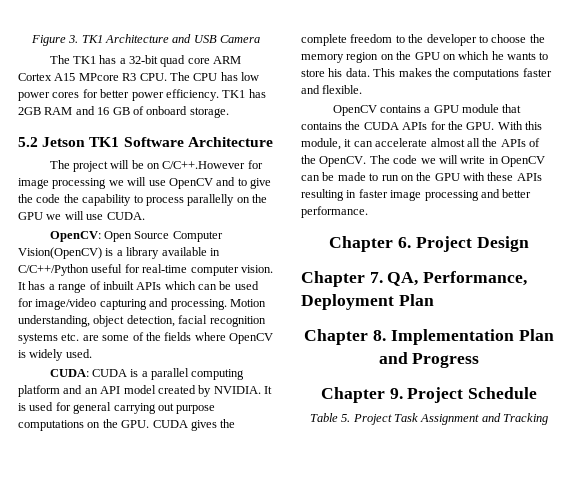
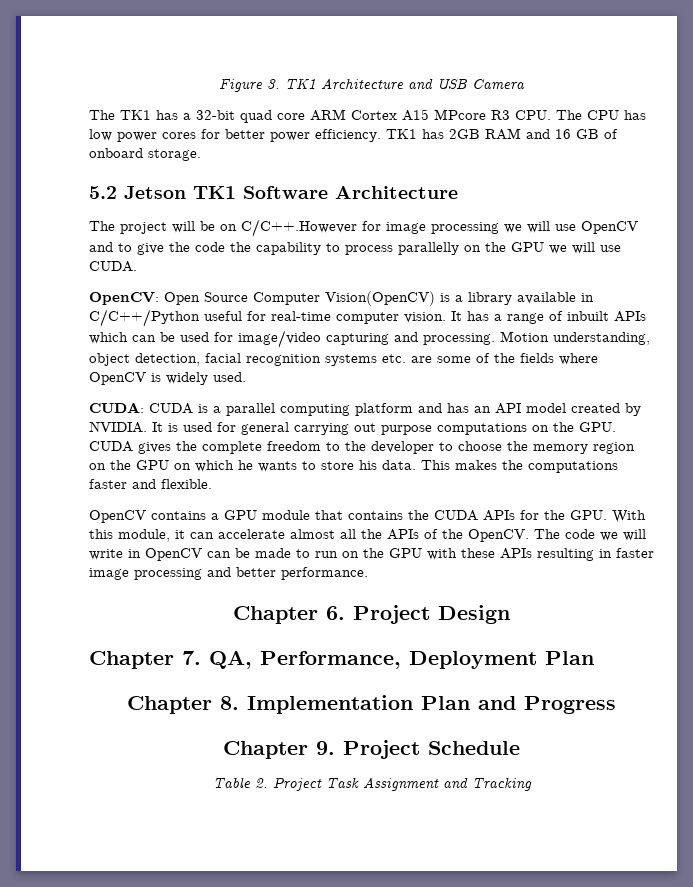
(83, 389) none -> [447,403,469,413] has
[341,414,351,422] 5. -> [254,778,268,788] 2.

